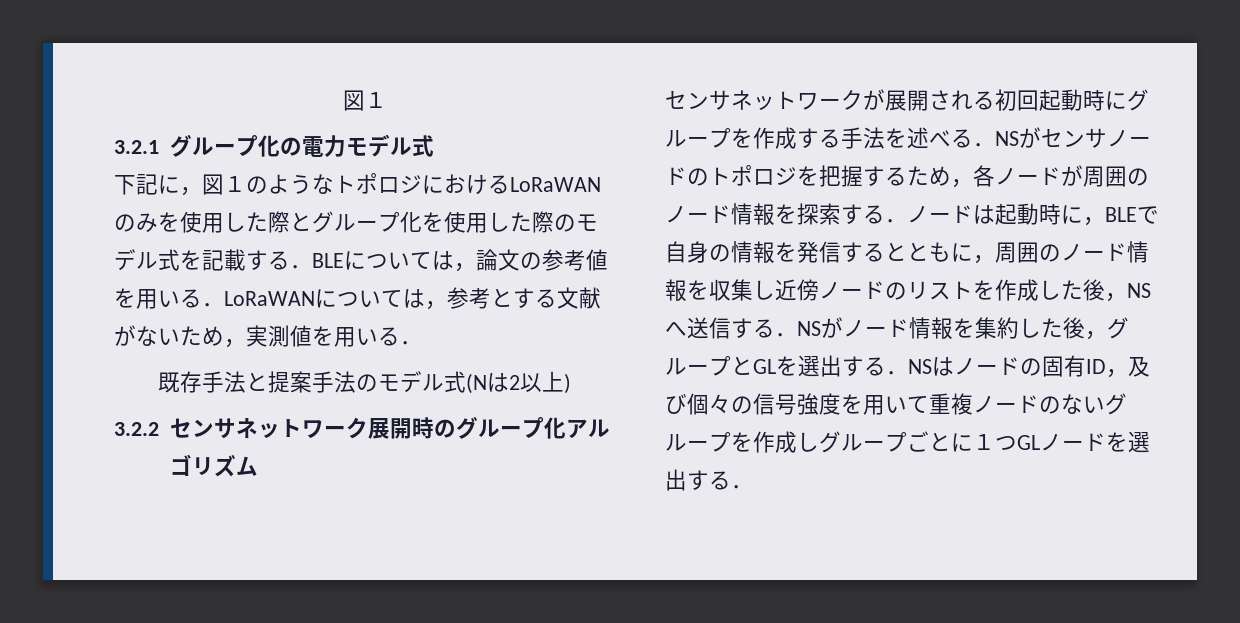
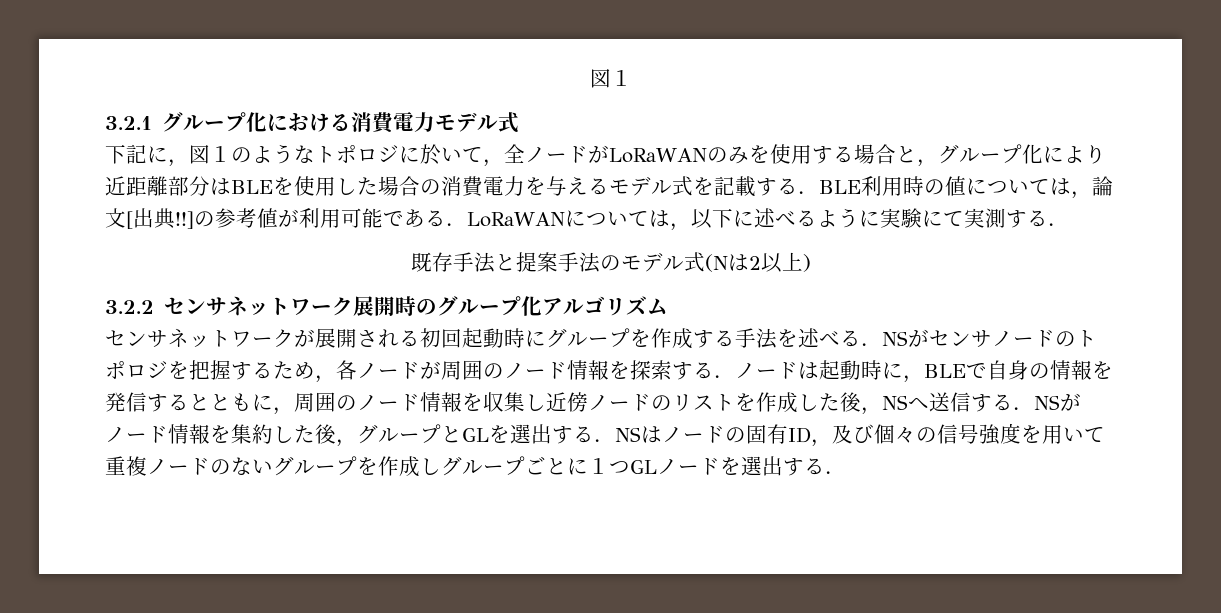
[279,137,302,156] の -> [267,112,396,134] における消費
[444,174,601,195] [114,211,576,233] おけるLoRaWANのみを使用した際とグループ化を使用した際の -> [420,144,1106,167] [105,176,609,197] 於いて，全ノードがLoRaWANのみを使用する場合と，グループ化により近距離部分はBLEを使用した場合の消費電力を与える
(344, 260) none -> [861,176,966,196] 利用時の値
[520,249,608,271] [114,288,180,309] の参考値を用い -> [126,208,425,229] [出典!!]の参考値が利用可能であ
[447,287,601,309] [114,325,378,348] 参考とする文献がないため，実測値を用い -> [690,208,1027,229] 以下に述べるように実験にて実測す

